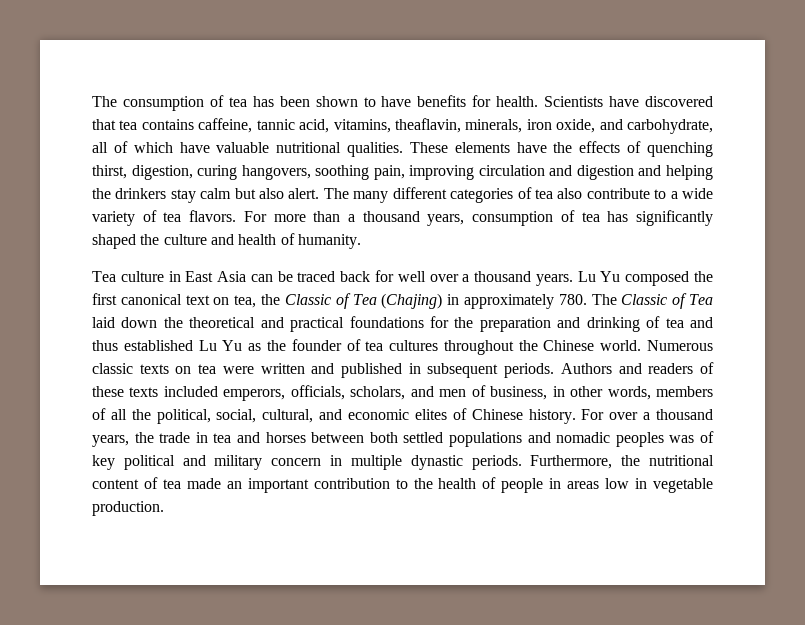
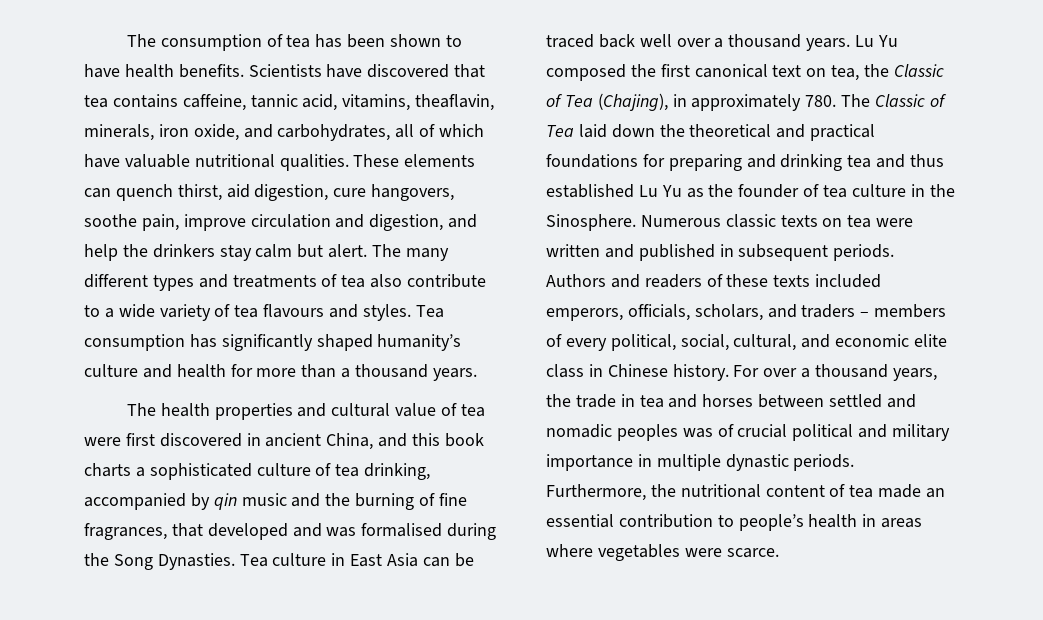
[417,95,539,107] benefits for health. -> [124,64,244,78] health benefits.
[627,119,714,134] carbohydrate, -> [277,124,391,141] carbohydrates,
[516,141,713,157] [92,165,713,180] have the effects of quenching thirst, digestion, curing hangovers, soothing pain, improving circulation and digestion and helping -> [84,184,455,201] [84,214,478,231] [84,244,118,261] can quench thirst, aid digestion, cure hangovers, soothe pain, improve circulation and digestion, and help
[259,188,285,199] also -> (324, 251) none
[450,188,514,203] categories -> [152,274,317,291] types and treatments
[189,210,713,226] [92,233,361,249] flavors. For more than a thousand years, consumption of tea has significantly shaped the culture and health of humanity. // -> [263,304,444,321] [84,334,462,351] [84,364,477,381] [126,403,485,420] [84,433,484,450] [84,463,431,480] [84,493,467,510] [84,523,497,540] [84,553,235,570] flavours and styles. Tea consumption has significantly shaped humanity’s culture and health for more than a thousand years. // The health properties and cultural value of tea were first discovered in ancient China, and this book charts a sophisticated culture of tea drinking, accompanied by qin music and the burning of fine fragrances, that developed and was formalised during the Song Dynasties.
[374,270,394,282] for -> (635, 41) none
[381,293,443,309] (Chajing) -> [597,93,668,111] (Chajing),
[454,317,551,332] the preparation -> [668,154,742,171] preparing
[646,316,661,328] of -> (843, 162) none
[389,340,642,355] cultures throughout the Chinese world. -> [851,184,955,197] [546,214,636,231] culture in the Sinosphere.
[439,385,713,400] [92,408,151,420] men of business, in other words, members of all the -> [801,304,947,318] [546,334,607,351] traders – members of every
[414,408,467,420] elites of -> [914,334,948,347] [546,364,603,378] elite class in
[369,432,523,447] both settled populations -> [829,394,883,408] settled
[92,455,115,470] key -> [737,424,788,438] crucial
[271,458,322,466] concern -> [546,454,633,471] importance
[247,478,309,493] important -> [546,514,614,528] essential
[413,477,713,493] [92,501,164,516] the health of people in areas low in vegetable production. -> [738,514,923,531] [546,544,779,561] people’s health in areas where vegetables were scarce.

